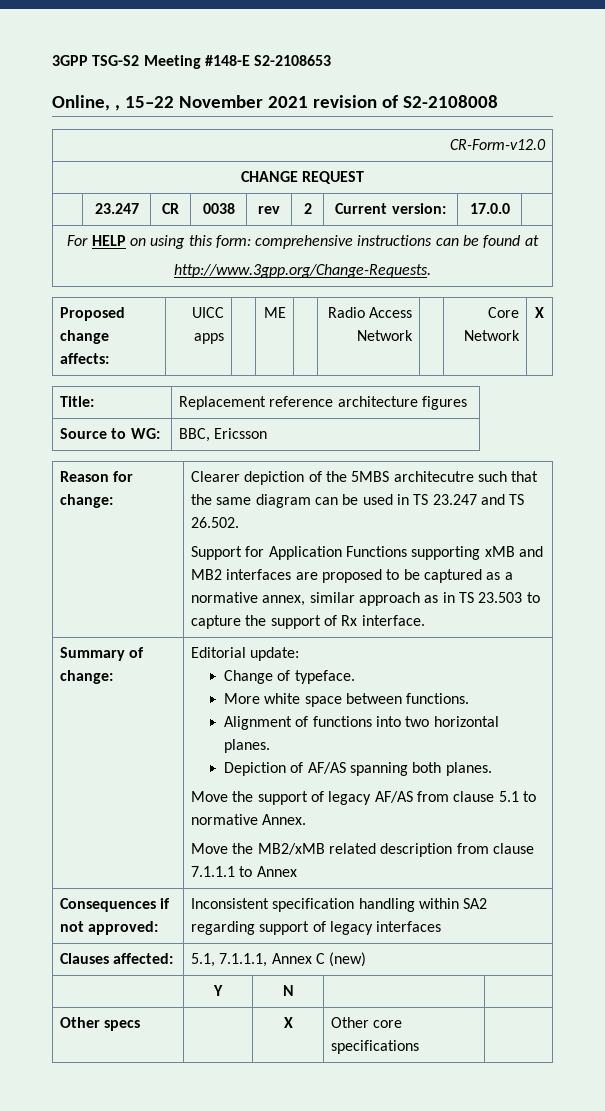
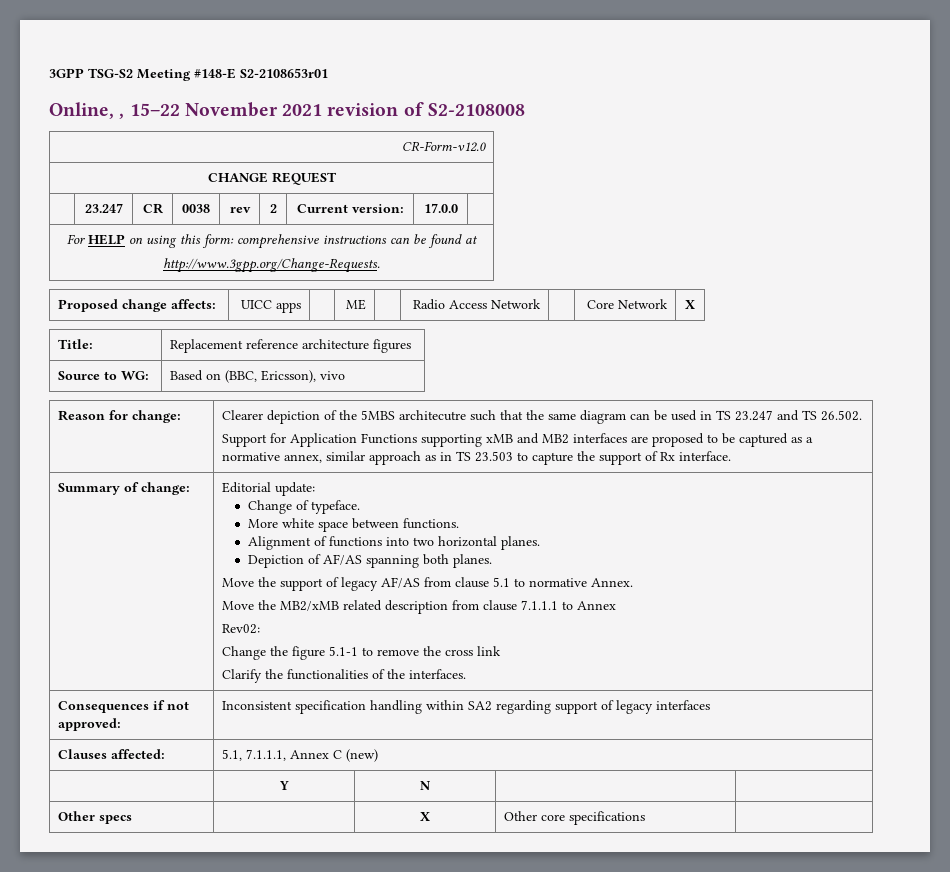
[254,55,332,66] S2-2108653 -> [240,68,328,78] S2-2108653r01
[178,428,268,442] BBC, Ericsson -> [170,370,346,383] Based on (BBC, Ericsson), vivo
(297, 871) none -> [222,624,261,634] [222,646,502,660] [222,669,467,683] // Rev02: // Change the figure 5.1-1 to remove the cross link // Clarify the functionalities of the interfaces.

